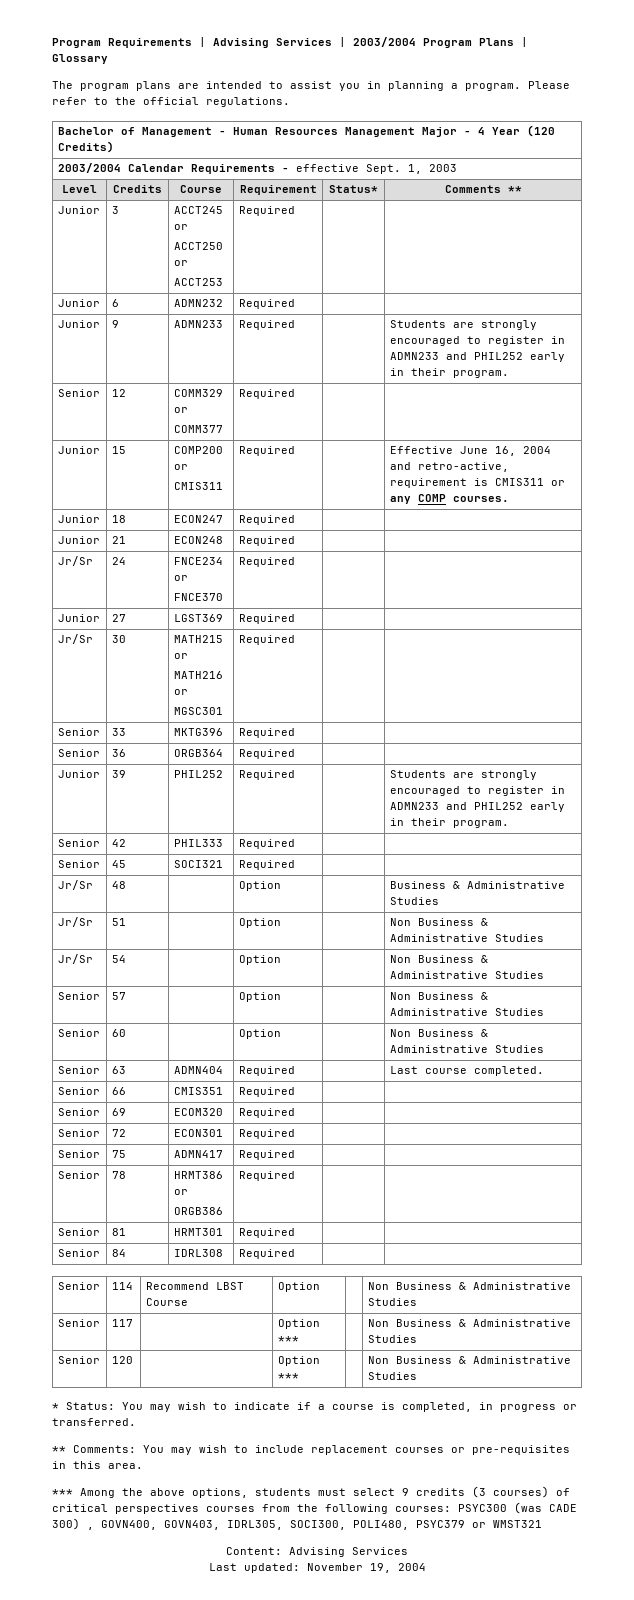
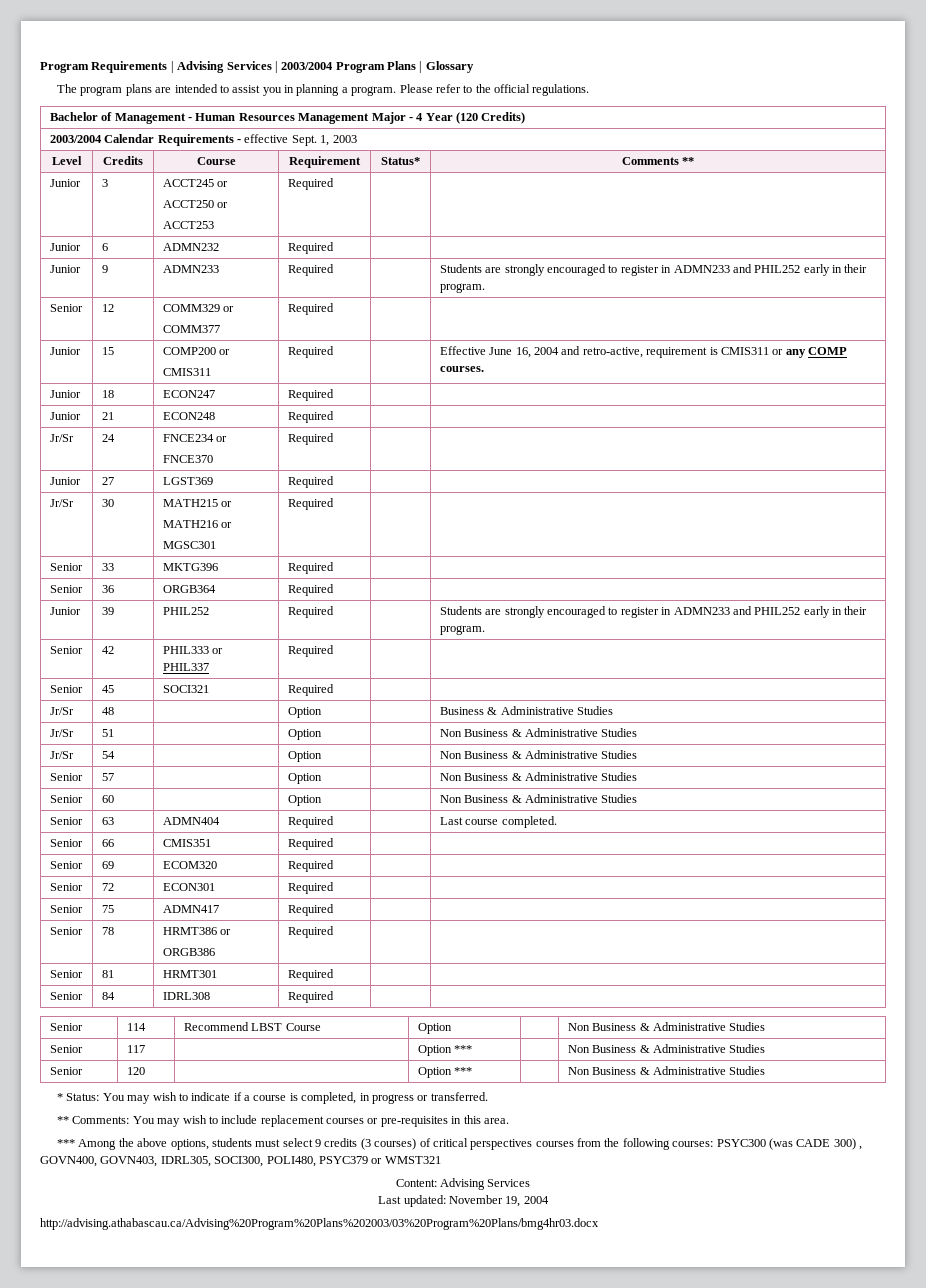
(223, 843) none -> [212,648,224,654] [162,663,209,671] or PHIL337
(426, 1567) none -> [40,1218,599,1230] // http://advising.athabascau.ca/Advising%20Program%20Plans%202003/03%20Program%20Plans/bmg4hr03.docx

